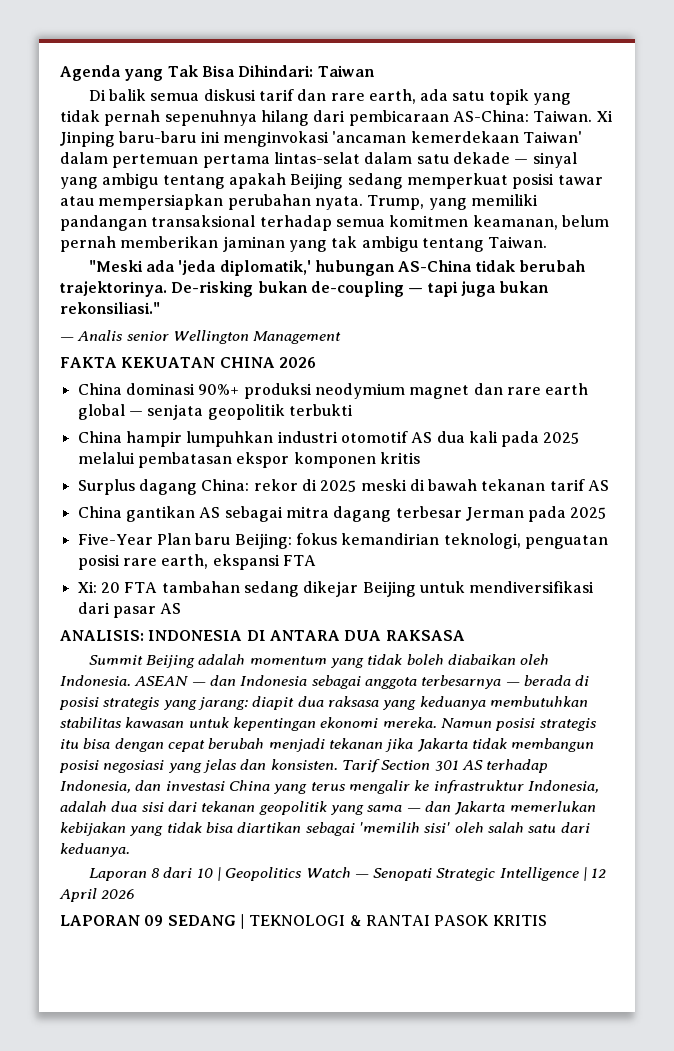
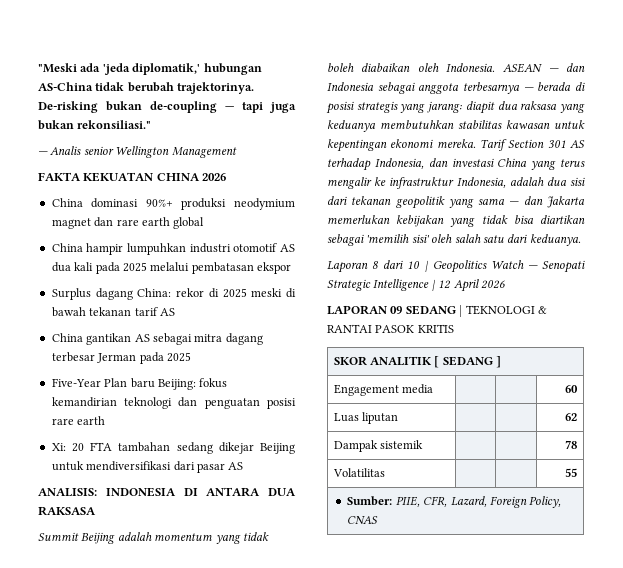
[60,65,375,81] [88,89,572,105] [60,110,613,126] [60,131,582,147] [60,152,577,168] [60,173,603,189] [60,194,538,210] [60,215,609,231] [60,236,548,252] Agenda yang Tak Bisa Dihindari: Taiwan // Di balik semua diskusi tarif dan rare earth, ada satu topik yang tidak pernah sepenuhnya hilang dari pembicaraan AS-China: Taiwan. Xi Jinping baru-baru ini menginvokasi 'ancaman kemerdekaan Taiwan' dalam pertemuan pertama lintas-selat dalam satu dekade — sinyal yang ambigu tentang apakah Beijing sedang memperkuat posisi tawar atau mempersiapkan perubahan nyata. Trump, yang memiliki pandangan transaksional terhadap semua komitmen keamanan, belum pernah memberikan jaminan yang tak ambigu tentang Taiwan. // -> (38, 68) none
[128,404,353,420] — senjata geopolitik terbukti -> (205, 223) none
[293,452,420,468] komponen kritis -> (291, 268) none
[443,533,521,549] teknologi, -> [124,397,198,409] teknologi dan
[161,554,316,570] earth, ekspansi FTA -> [77,416,106,425] earth
[440,718,597,731] [60,738,595,752] [59,759,338,773] Namun posisi strategis itu bisa dengan cepat berubah menjadi tekanan jika Jakarta tidak membangun posisi negosiasi yang jelas dan konsisten. -> (476, 143) none
(547, 920) none -> [333,356,502,368] [333,384,434,396] [565,385,579,393] [333,412,399,424] [565,413,578,421] [333,440,424,452] [565,440,578,449] [332,468,385,477] [565,468,578,477] [347,496,562,508] [347,516,379,524] // SKOR ANALITIK [ SEDANG ] // Engagement media | | | 60 // Luas liputan | | | 62 // Dampak sistemik | | | 78 // Volatilitas | | | 55 // Sumber: PIIE, CFR, Lazard, Foreign Policy, CNAS

